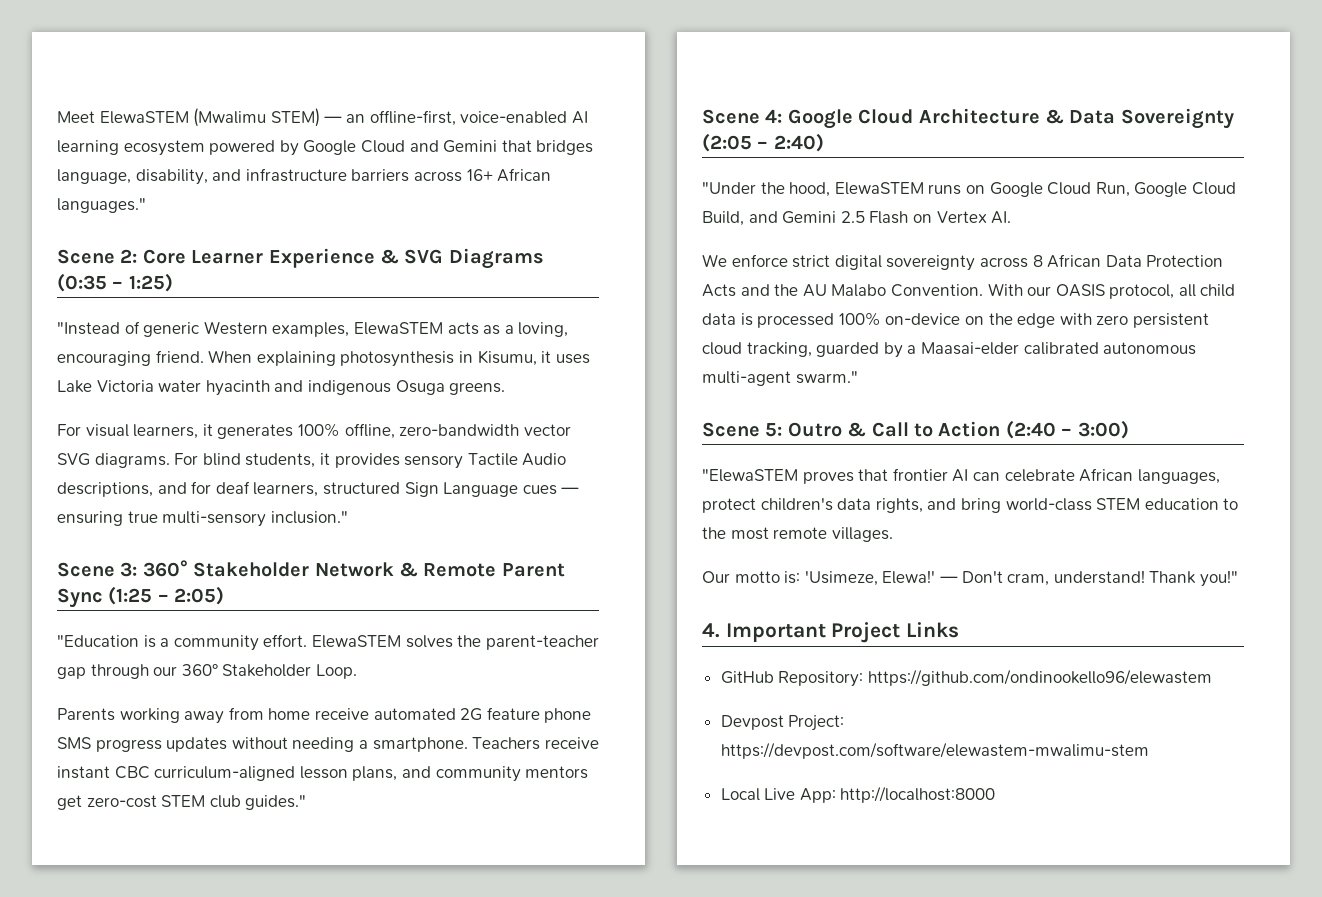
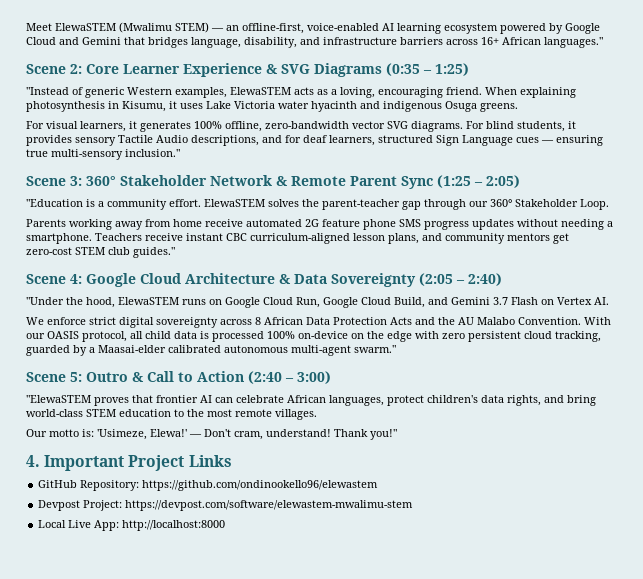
[840,211,865,223] 2.5 -> [493,297,508,305] 3.7

